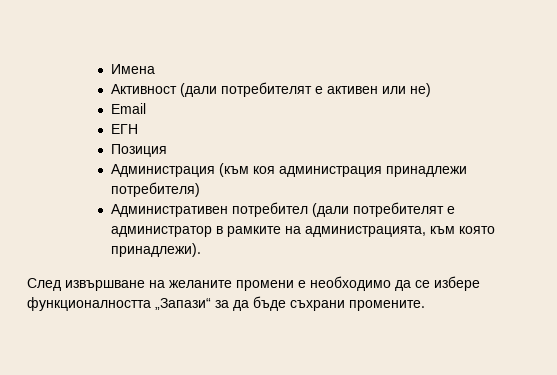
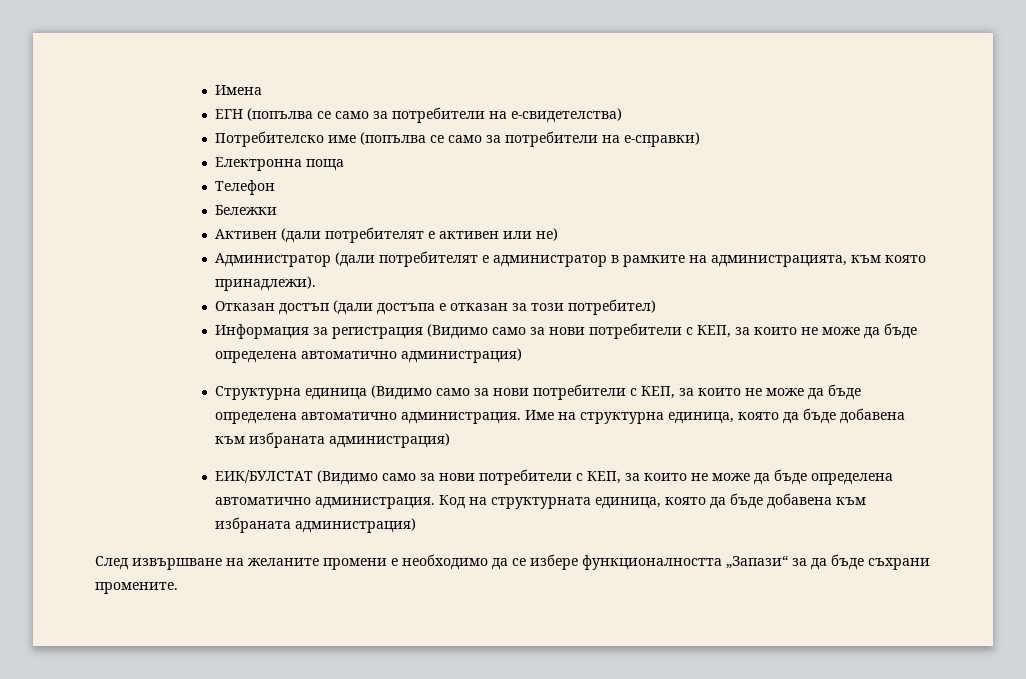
[110,84,177,94] Активност -> [214,107,622,123] [214,131,700,147] [214,157,344,171] [214,180,275,195] [214,205,277,215] [214,229,277,239] ЕГН (попълва се само за потребители на е-свидетелства) // Потребителско име (попълва се само за потребители на е-справки) // Електронна поща // Телефон // Бележки // Активен
[110,103,146,114] [110,124,138,134] [110,144,167,157] [110,163,467,177] [110,182,200,197] [110,202,308,217] Email // ЕГН // Позиция // Администрация (към коя администрация принадлежи потребителя) // Административен потребител -> [214,253,331,267] Администратор
(201, 250) none -> [214,299,656,315] [214,323,917,339] [214,348,522,363] [214,384,861,400] [214,408,905,424] [214,432,450,448] [214,469,893,485] [214,493,866,509] [214,517,416,533] // Отказан достъп (дали достъпа е отказан за този потребител) // Информация за регистрация (Видимо само за нови потребители с КЕП, за които не може да бъде определена автоматично администрация) // Структурна единица (Видимо само за нови потребители с КЕП, за които не може да бъде определена автоматично администрация. Име на структурна единица, която да бъде добавена към избраната администрация) // ЕИК/БУЛСТАТ (Видимо само за нови потребители с КЕП, за които не може да бъде определена автоматично администрация. Код на структурната единица, която да бъде добавена към избраната администрация)

